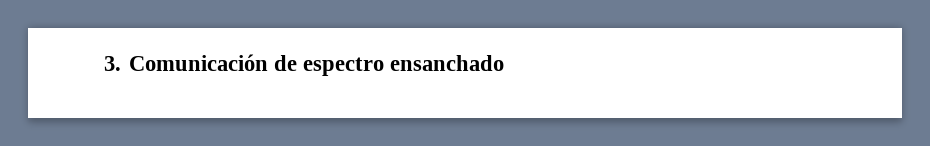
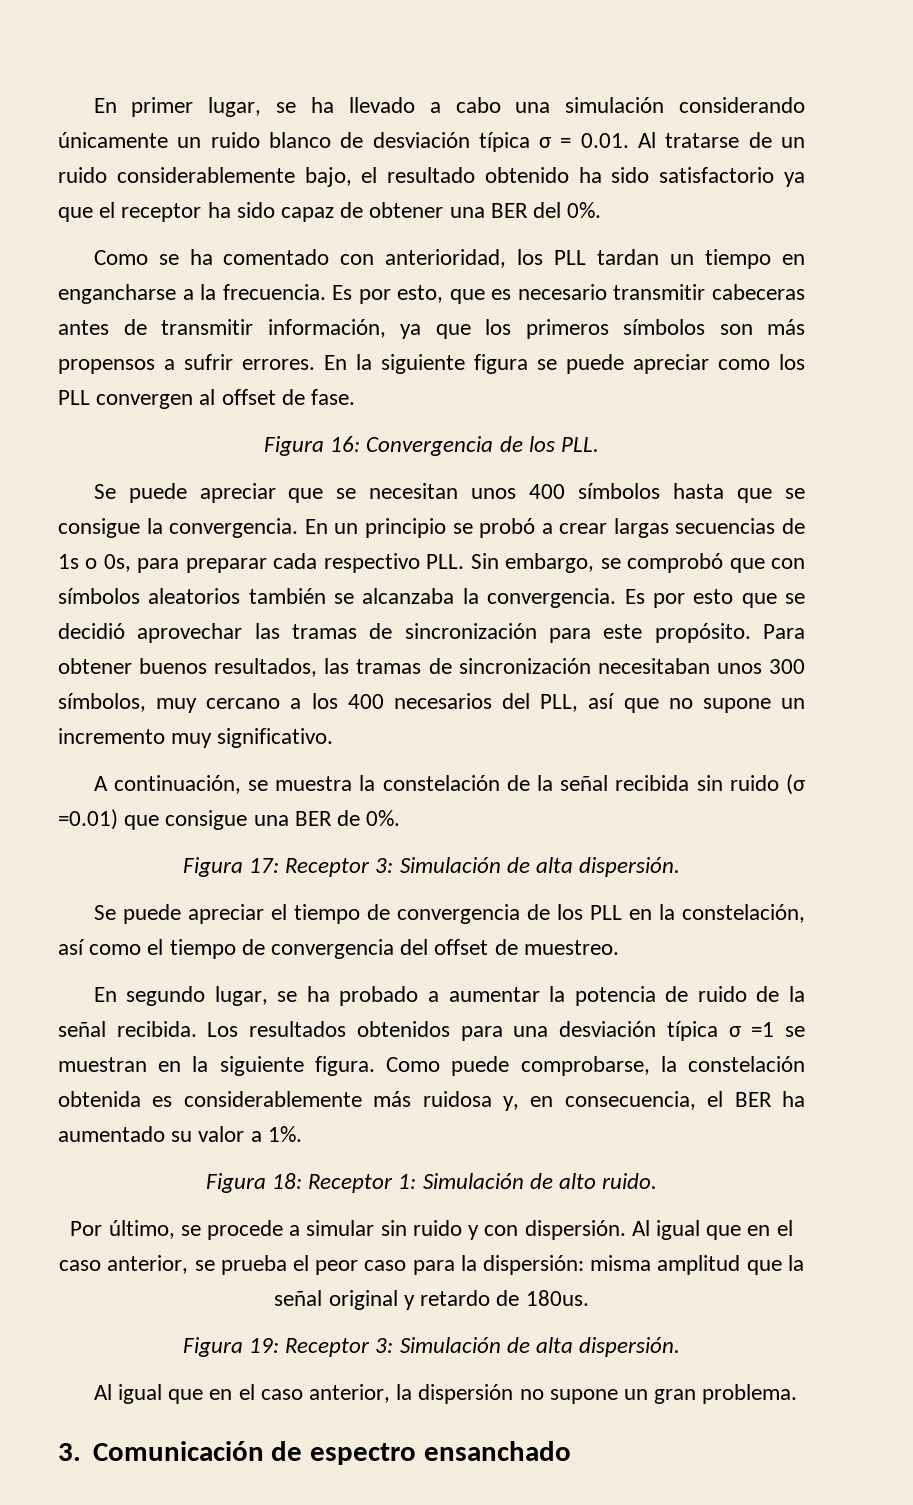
(104, 63) none -> [93,97,805,117] [58,132,805,152] [58,167,806,187] [58,202,602,222] [93,249,805,269] [58,284,805,304] [58,319,805,339] [58,354,805,374] [58,389,356,409] [263,436,600,456] [93,483,805,503] [58,518,805,538] [58,553,805,573] [58,588,806,608] [58,623,806,643] [58,658,805,677] [58,693,806,713] [58,728,334,748] [93,774,806,795] [58,809,401,830] [182,857,681,877] [93,904,805,924] [58,939,619,959] [93,986,805,1006] [58,1021,806,1041] [58,1056,805,1076] [58,1091,805,1111] [58,1126,302,1142] [205,1173,658,1193] [70,1220,793,1240] [59,1255,804,1275] [274,1290,589,1310] [182,1337,681,1357] [93,1384,798,1404] En primer lugar, se ha llevado a cabo una simulación considerando únicamente un ruido blanco de desviación típica σ = 0.01. Al tratarse de un ruido considerablemente bajo, el resultado obtenido ha sido satisfactorio ya que el receptor ha sido capaz de obtener una BER del 0%. // Como se ha comentado con anterioridad, los PLL tardan un tiempo en engancharse a la frecuencia. Es por esto, que es necesario transmitir cabeceras antes de transmitir información, ya que los primeros símbolos son más propensos a sufrir errores. En la siguiente figura se puede apreciar como los PLL convergen al offset de fase. // Figura 16: Convergencia de los PLL. // Se puede apreciar que se necesitan unos 400 símbolos hasta que se consigue la convergencia. En un principio se probó a crear largas secuencias de 1s o 0s, para preparar cada respectivo PLL. Sin embargo, se comprobó que con símbolos aleatorios también se alcanzaba la convergencia. Es por esto que se decidió aprovechar las tramas de sincronización para este propósito. Para obtener buenos resultados, las tramas de sincronización necesitaban unos 300 símbolos, muy cercano a los 400 necesarios del PLL, así que no supone un incremento muy significativo. // A continuación, se muestra la constelación de la señal recibida sin ruido (σ =0.01) que consigue una BER de 0%. // Figura 17: Receptor 3: Simulación de alta dispersión. // Se puede apreciar el tiempo de convergencia de los PLL en la constelación, así como el tiempo de convergencia del offset de muestreo. // En segundo lugar, se ha probado a aumentar la potencia de ruido de la señal recibida. Los resultados obtenidos para una desviación típica σ =1 se muestran en la siguiente figura. Como puede comprobarse, la constelación obtenida es considerablemente más ruidosa y, en consecuencia, el BER ha aumentado su valor a 1%. // Figura 18: Receptor 1: Simulación de alto ruido. // Por último, se procede a simular sin ruido y con dispersión. Al igual que en el caso anterior, se prueba el peor caso para la dispersión: misma amplitud que la señal original y retardo de 180us. // Figura 19: Receptor 3: Simulación de alta dispersión. // Al igual que en el caso anterior, la dispersión no supone un gran problema. //

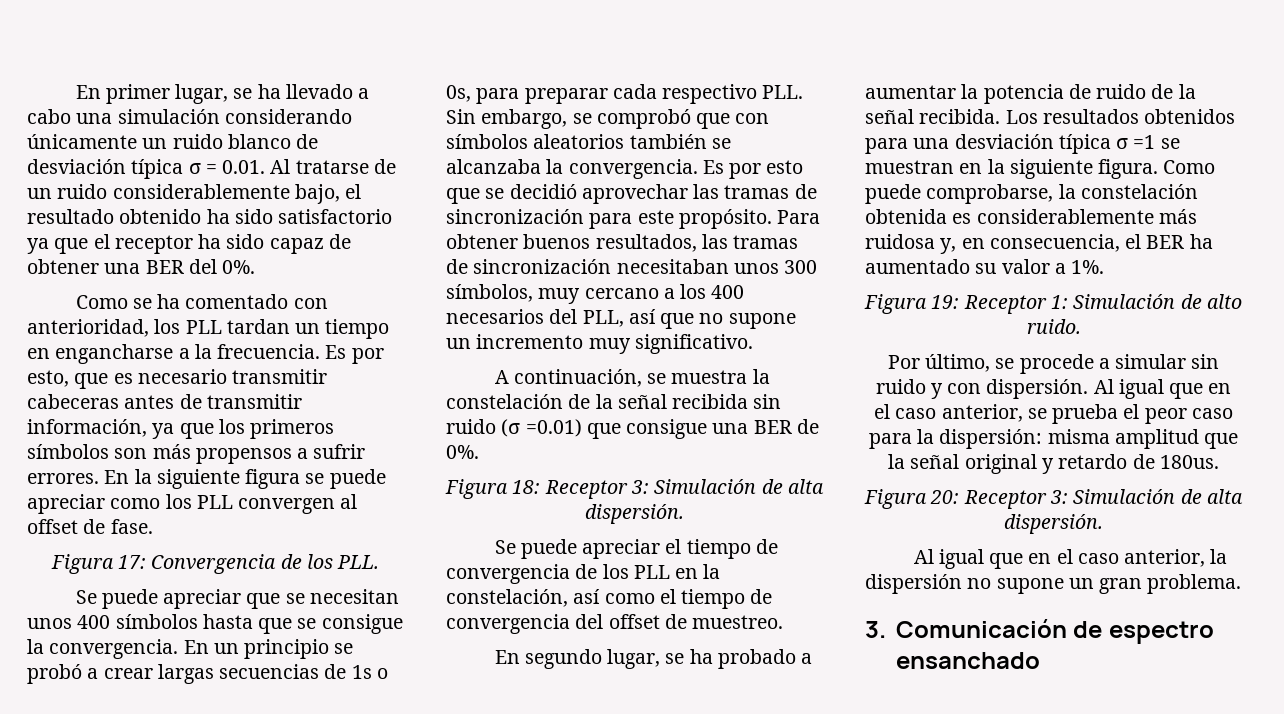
[330,436,361,452] 16: -> [118,555,147,569] 17:
[248,858,279,873] 17: -> [512,480,541,494] 18:
[271,1173,302,1189] 18: -> [931,295,960,309] 19:
[248,1338,279,1353] 19: -> [930,490,960,504] 20:

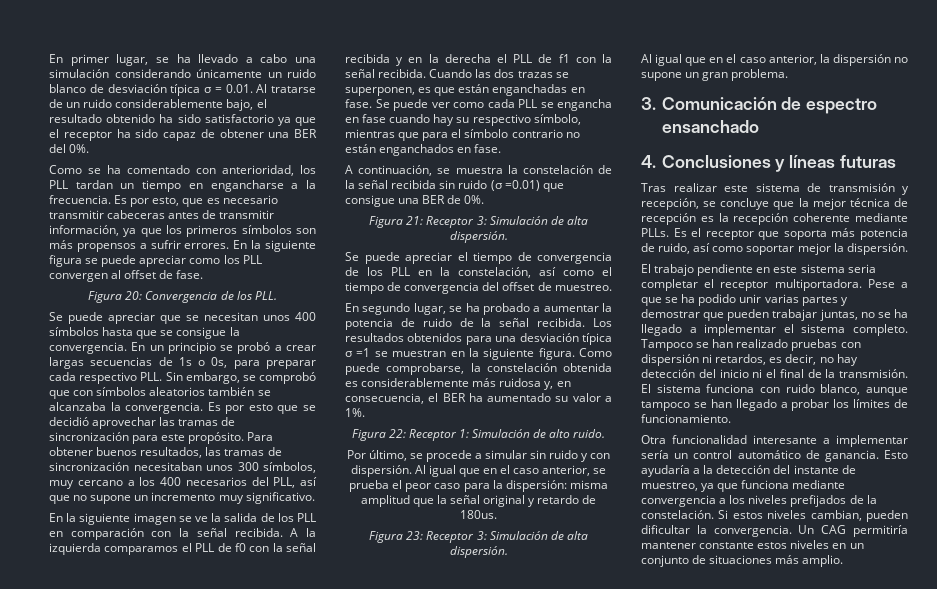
[118,555,147,569] 17: -> [125,291,143,300] 20:
(753, 344) none -> [49,513,316,525] [49,528,316,540] [49,543,316,555] [345,54,612,66] [345,69,569,78] [345,84,585,96] [345,99,612,111] [345,114,581,126] [345,129,580,141] [345,144,502,156] // En la siguiente imagen se ve la salida de los PLL en comparación con la señal recibida. A la izquierda comparamos el PLL de f0 con la señal recibida y en la derecha el PLL de f1 con la señal recibida. Cuando las dos trazas se superponen, es que están enganchadas en fase. Se puede ver como cada PLL se engancha en fase cuando hay su respectivo símbolo, mientras que para el símbolo contrario no están enganchados en fase.
[512,480,541,494] 18: -> [406,216,424,225] 21:
[931,295,960,309] 19: -> [388,429,406,438] 22:
[930,490,960,504] 20: -> [406,531,424,540] 23:
(1040, 660) none -> [641,155,896,172] [641,183,909,195] [641,198,908,210] [641,213,908,225] [641,228,908,240] [641,243,908,255] [641,264,876,276] [641,279,908,291] [641,294,848,306] [641,309,908,321] [641,324,908,336] [641,339,861,351] [641,354,858,366] [641,369,908,378] [641,384,908,396] [641,399,908,411] [641,414,731,423] [641,435,908,447] [641,450,908,462] [641,465,856,477] [641,480,846,492] [641,495,877,507] [641,510,908,522] [641,525,908,537] [641,540,864,549] [641,555,844,567] // 4. Conclusiones y líneas futuras // Tras realizar este sistema de transmisión y recepción, se concluye que la mejor técnica de recepción es la recepción coherente mediante PLLs. Es el receptor que soporta más potencia de ruido, así como soportar mejor la dispersión. // El trabajo pendiente en este sistema seria completar el receptor multiportadora. Pese a que se ha podido unir varias partes y demostrar que pueden trabajar juntas, no se ha llegado a implementar el sistema completo. Tampoco se han realizado pruebas con dispersión ni retardos, es decir, no hay detección del inicio ni el final de la transmisión. El sistema funciona con ruido blanco, aunque tampoco se han llegado a probar los límites de funcionamiento. // Otra funcionalidad interesante a implementar sería un control automático de ganancia. Esto ayudaría a la detección del instante de muestreo, ya que funciona mediante convergencia a los niveles prefijados de la constelación. Si estos niveles cambian, pueden dificultar la convergencia. Un CAG permitiría mantener constante estos niveles en un conjunto de situaciones más amplio.

